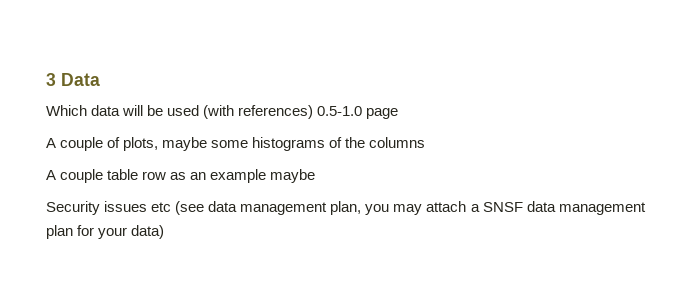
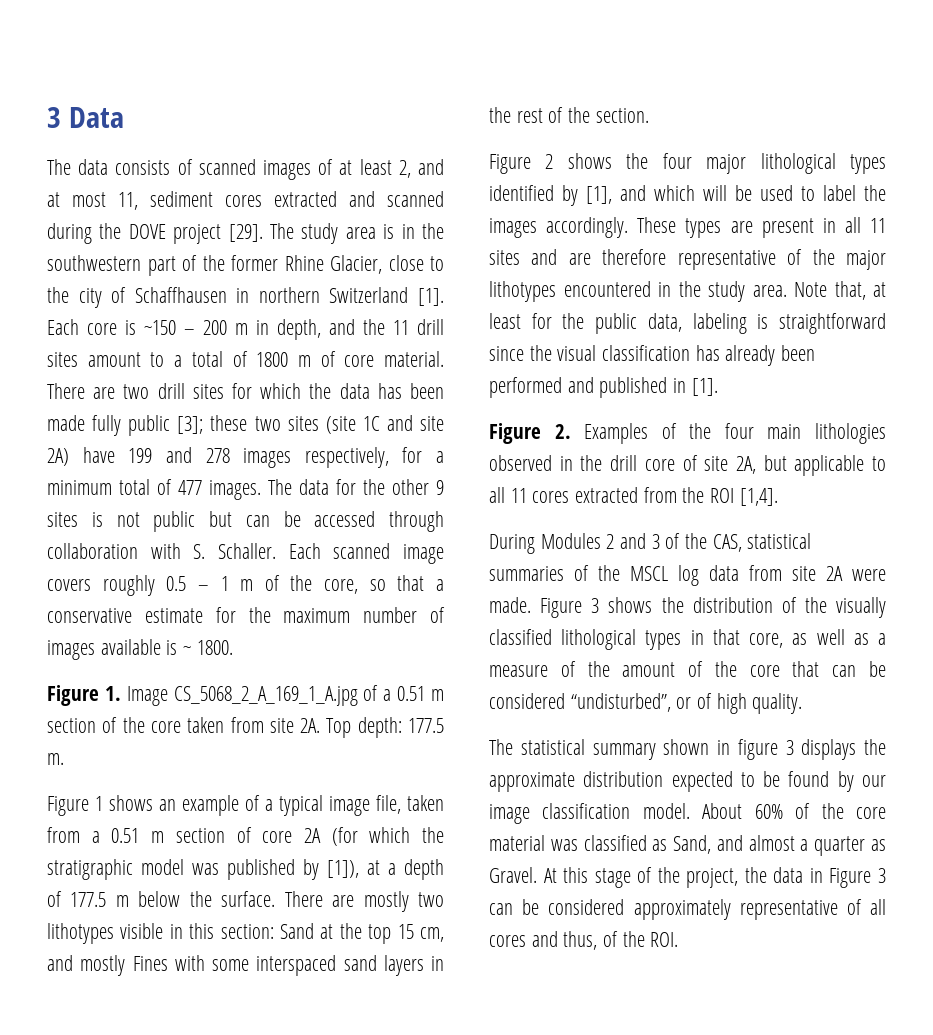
[46,105,399,119] [46,137,426,151] [46,169,316,183] [46,201,646,215] [46,225,165,239] Which data will be used (with references) 0.5-1.0 page // A couple of plots, maybe some histograms of the columns // A couple table row as an example maybe // Security issues etc (see data management plan, you may attach a SNSF data management plan for your data) -> [47,159,444,180] [47,191,444,210] [47,223,444,244] [47,255,444,276] [47,287,444,308] [47,319,444,340] [47,351,444,367] [47,383,444,399] [47,415,445,436] [47,447,444,468] [47,479,444,500] [47,511,444,532] [47,543,444,564] [47,575,444,596] [47,607,445,623] [47,639,233,660] [47,685,444,706] [47,717,444,738] [47,753,64,765] [47,795,444,816] [47,827,444,846] [47,859,444,880] [47,891,444,912] [47,923,444,944] [47,955,444,976] [489,107,649,123] [489,153,886,174] [489,185,886,206] [489,217,886,238] [489,249,886,270] [489,281,886,302] [489,313,886,334] [489,345,816,366] [489,377,718,398] [489,423,886,444] [489,455,886,476] [489,487,778,506] [489,533,812,554] [489,565,886,586] [489,597,886,618] [489,629,886,650] [489,661,886,677] [489,693,803,714] [489,739,886,760] [489,771,886,792] [489,803,886,824] [489,835,886,856] [489,867,886,888] [489,899,886,920] [489,931,679,950] The data consists of scanned images of at least 2, and at most 11, sediment cores extracted and scanned during the DOVE project [29]. The study area is in the southwestern part of the former Rhine Glacier, close to the city of Schaffhausen in northern Switzerland [1]. Each core is ~150 – 200 m in depth, and the 11 drill sites amount to a total of 1800 m of core material. There are two drill sites for which the data has been made fully public [3]; these two sites (site 1C and site 2A) have 199 and 278 images respectively, for a minimum total of 477 images. The data for the other 9 sites is not public but can be accessed through collaboration with S. Schaller. Each scanned image covers roughly 0.5 – 1 m of the core, so that a conservative estimate for the maximum number of images available is ~ 1800. // Figure 1. Image CS_5068_2_A_169_1_A.jpg of a 0.51 m section of the core taken from site 2A. Top depth: 177.5 m. // Figure 1 shows an example of a typical image file, taken from a 0.51 m section of core 2A (for which the stratigraphic model was published by [1]), at a depth of 177.5 m below the surface. There are mostly two lithotypes visible in this section: Sand at the top 15 cm, and mostly Fines with some interspaced sand layers in the rest of the section. // Figure 2 shows the four major lithological types identified by [1], and which will be used to label the images accordingly. These types are present in all 11 sites and are therefore representative of the major lithotypes encountered in the study area. Note that, at least for the public data, labeling is straightforward since the visual classification has already been performed and published in [1]. // Figure 2. Examples of the four main lithologies observed in the drill core of site 2A, but applicable to all 11 cores extracted from the ROI [1,4]. // During Modules 2 and 3 of the CAS, statistical summaries of the MSCL log data from site 2A were made. Figure 3 shows the distribution of the visually classified lithological types in that core, as well as a measure of the amount of the core that can be considered “undisturbed”, or of high quality. // The statistical summary shown in figure 3 displays the approximate distribution expected to be found by our image classification model. About 60% of the core material was classified as Sand, and almost a quarter as Gravel. At this stage of the project, the data in Figure 3 can be considered approximately representative of all cores and thus, of the ROI.

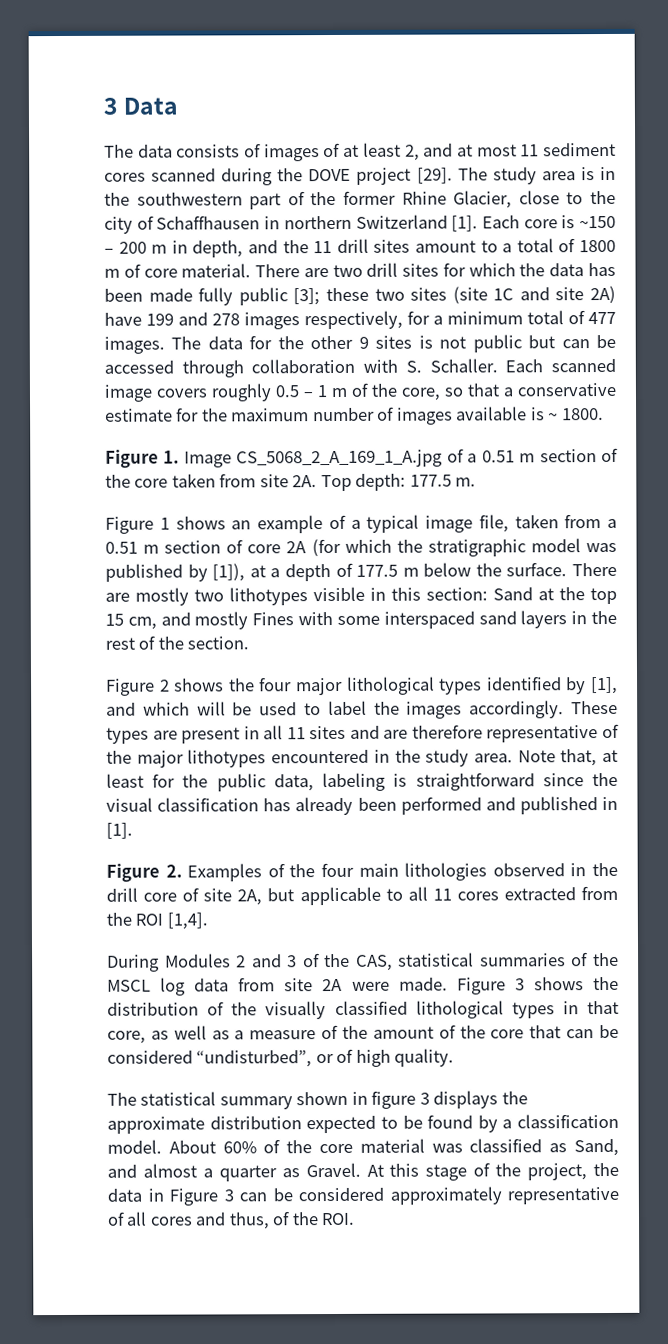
[198,159,256,175] scanned -> (262, 150) none
[118,192,138,210] 11, -> [520,144,540,157] 11
[274,191,375,207] extracted and -> (146, 177) none
[862,775,886,787] [489,804,530,824] our image -> [502,1119,513,1129] a

